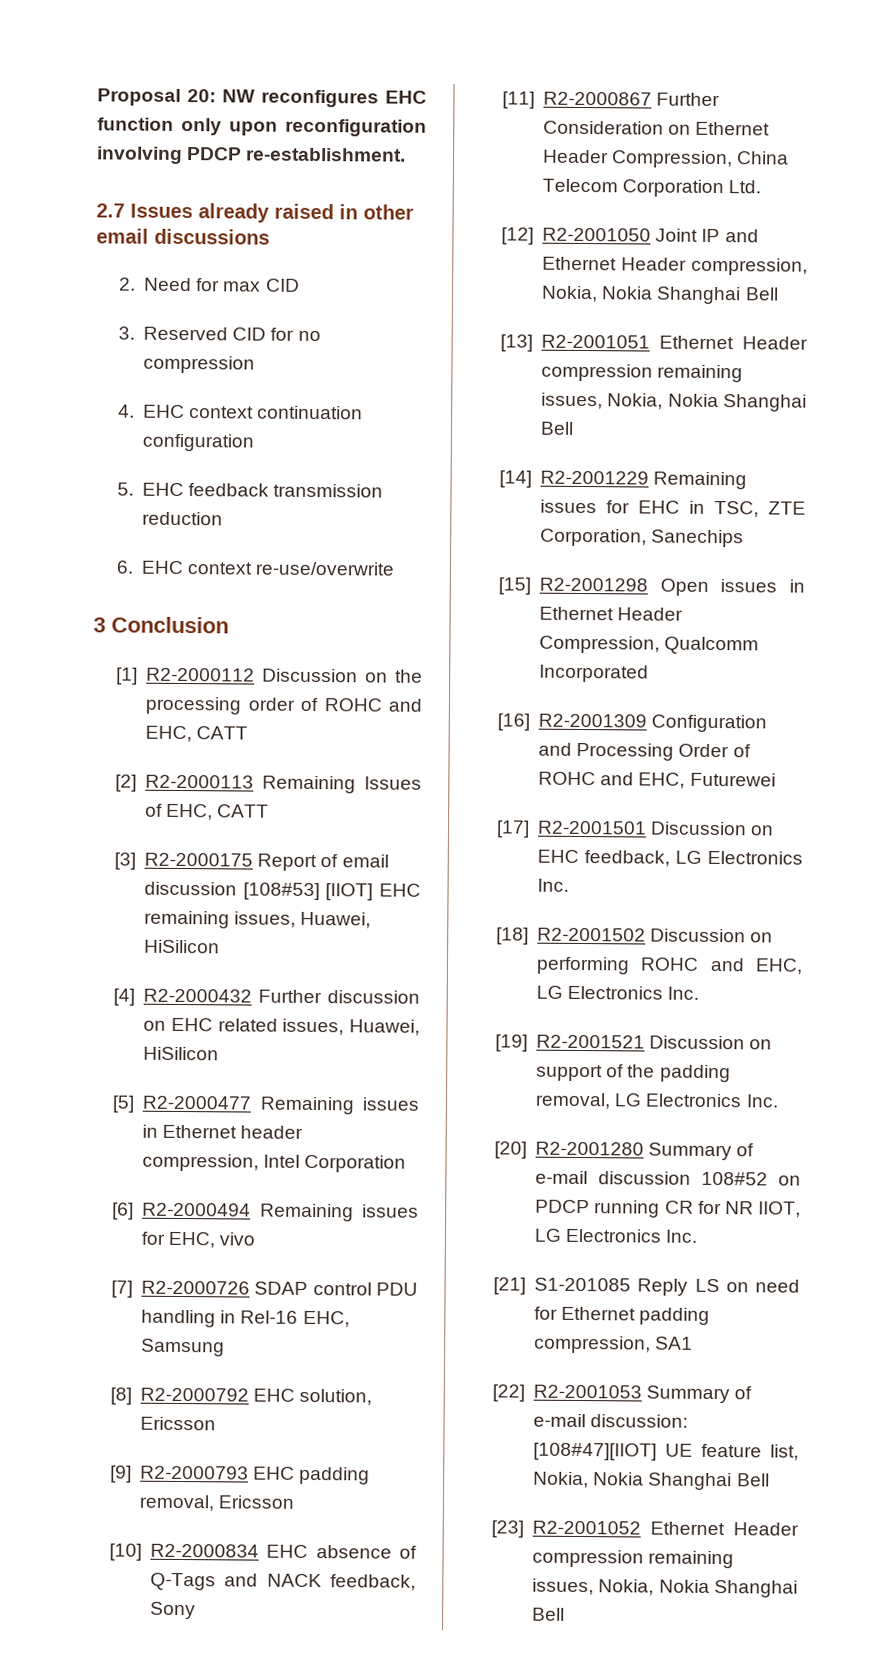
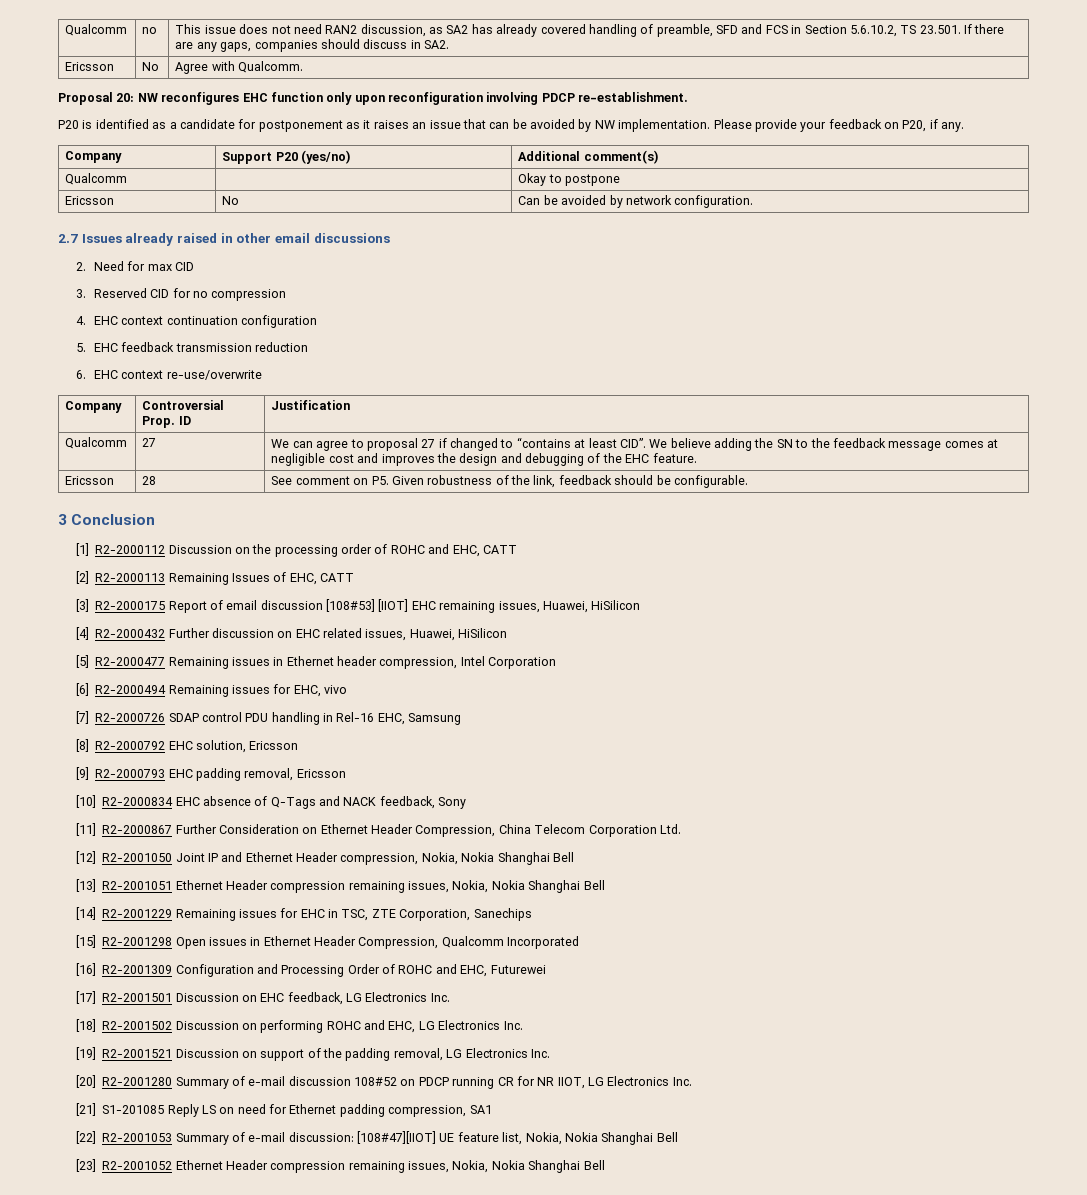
(97, 97) none -> [65,24,128,36] [142,27,158,34] [175,24,1005,37] [175,39,450,52] [65,62,115,71] [142,62,160,71] [175,61,304,74] Qualcomm | no | This issue does not need RAN2 discussion, as SA2 has already covered handling of preamble, SFD and FCS in Section 5.6.10.2, TS 23.501. If there are any gaps, companies should discuss in SA2. // Ericsson | No | Agree with Qualcomm. //
(407, 154) none -> [58,119,965,132] [65,151,123,163] [222,150,352,164] [518,150,659,164] [65,173,128,185] [518,173,621,186] [65,196,115,205] [222,196,240,205] [518,195,754,208] // P20 is identified as a candidate for postponement as it raises an issue that can be avoided by NW implementation. Please provide your feedback on P20, if any. // Company | Support P20 (yes/no) | Additional comment(s) // Qualcomm | | Okay to postpone // Ericsson | No | Can be avoided by network configuration.
(396, 568) none -> [65,401,123,413] [142,400,225,410] [142,416,191,428] [271,400,351,410] [65,437,128,449] [142,438,157,447] [271,437,999,451] [271,453,697,466] [65,476,115,485] [142,476,157,485] [271,475,748,488] // Company | Controversial Prop. ID | Justification // Qualcomm | 27 | We can agree to proposal 27 if changed to “contains at least CID”. We believe adding the SN to the feedback message comes at negligible cost and improves the design and debugging of the EHC feature. // Ericsson | 28 | See comment on P5. Given robustness of the link, feedback should be configurable.

